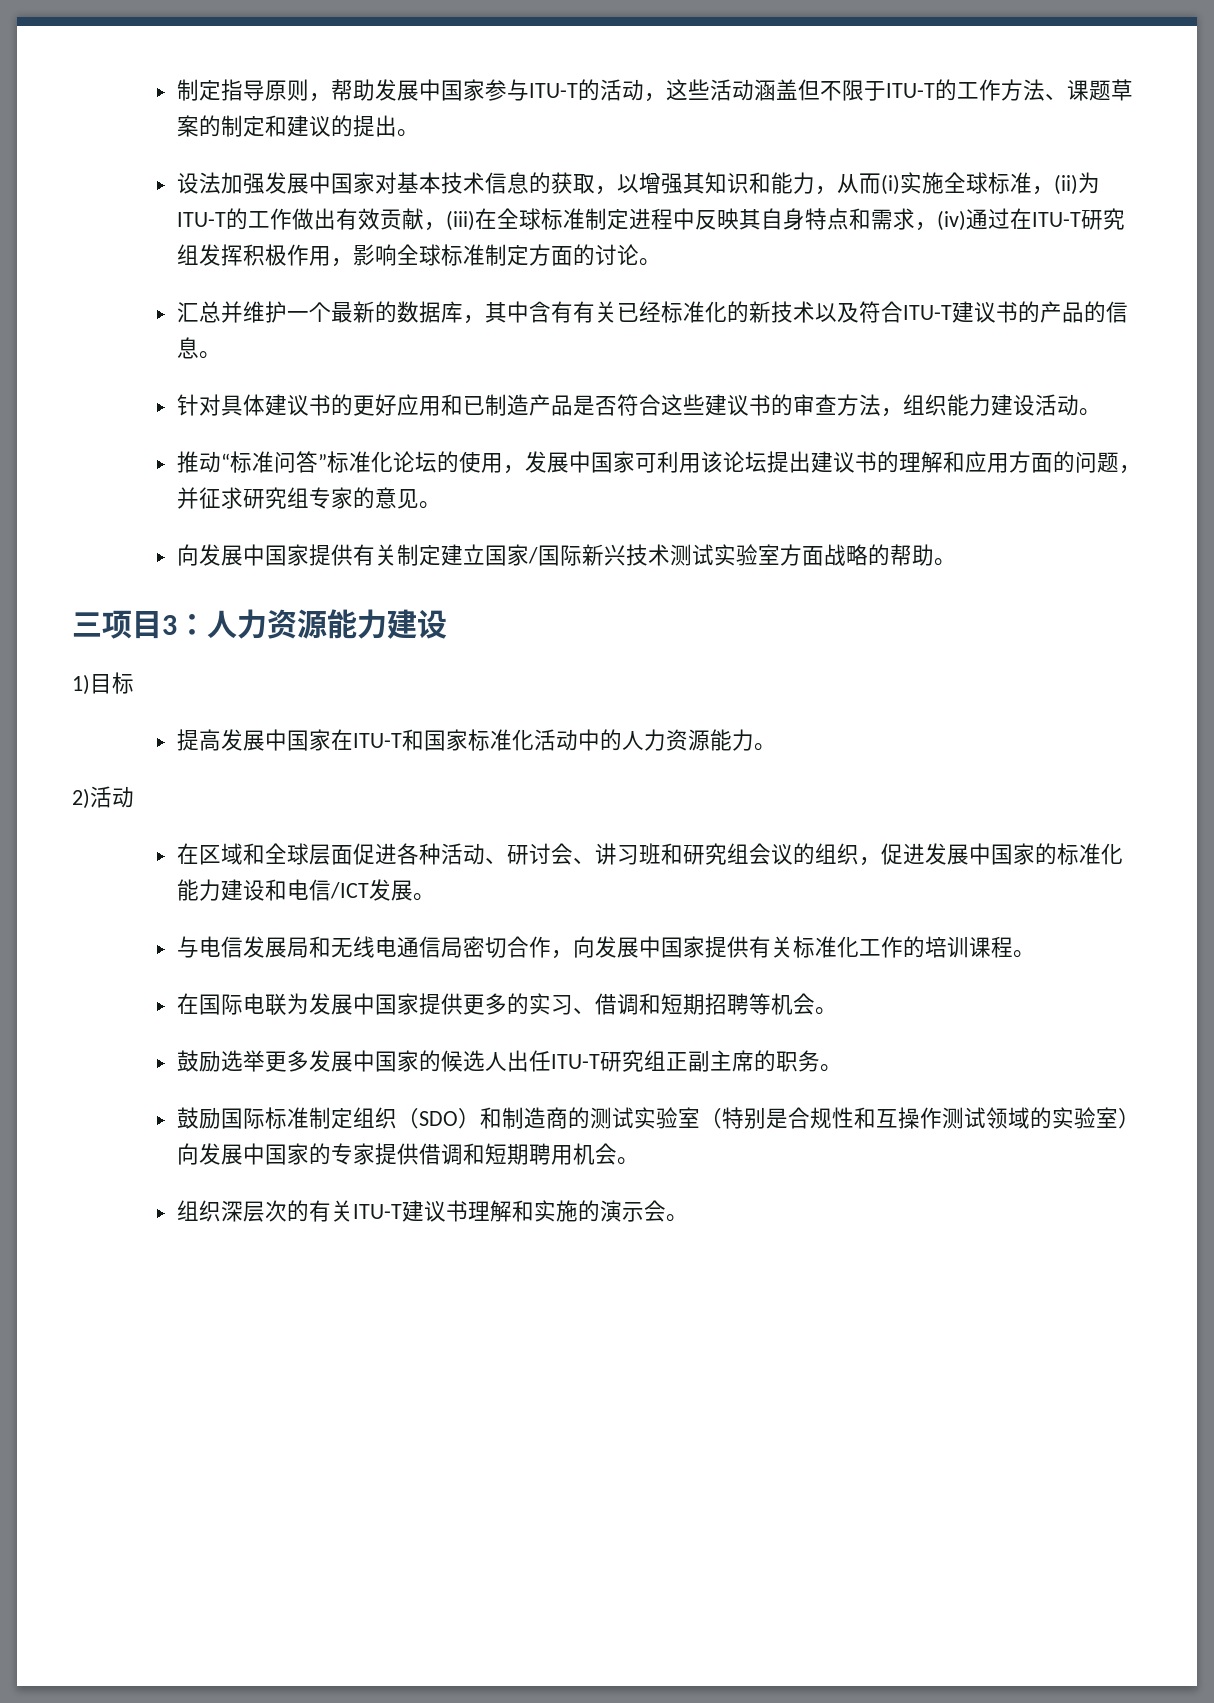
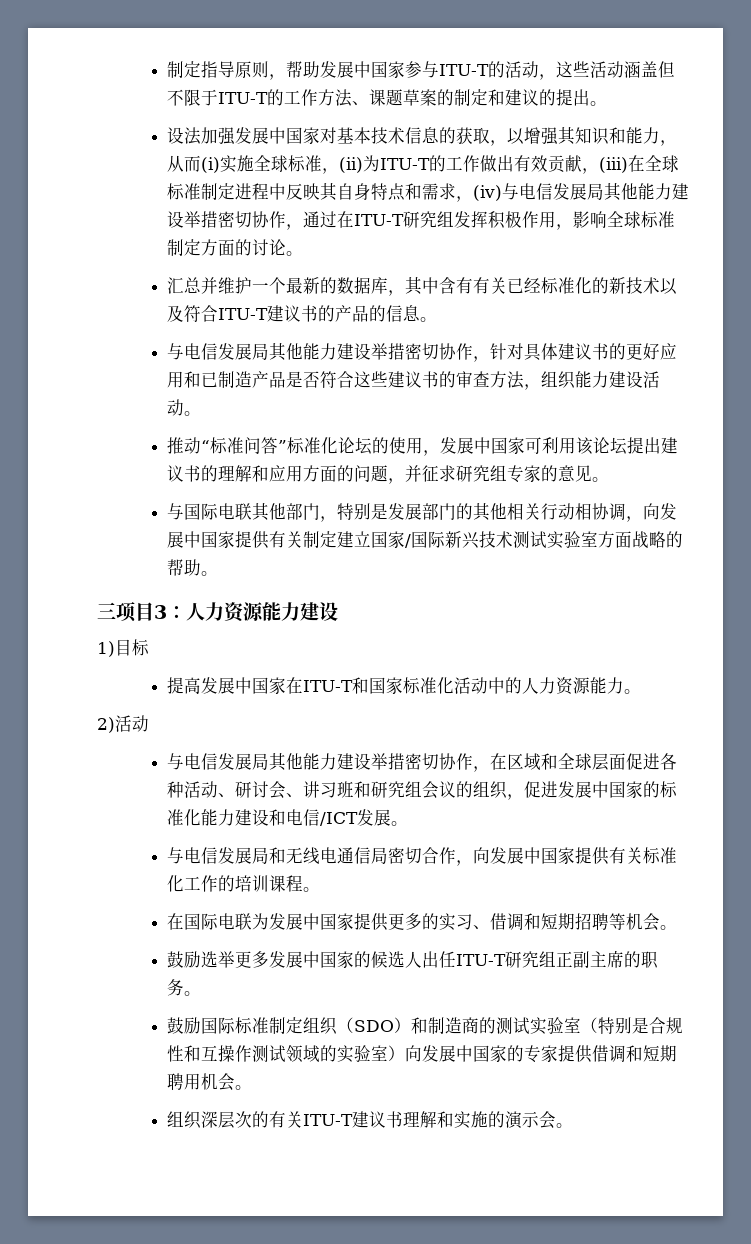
(966, 220) none -> [502,183,690,201] [167,211,304,230] 与电信发展局其他能力建设举措密切协作，
(221, 355) none -> [167,343,491,362] 与电信发展局其他能力建设举措密切协作，
(441, 505) none -> [167,503,644,522] 与国际电联其他部门，特别是发展部门的其他相关行动相协调，
(134, 797) none -> [167,753,491,772] 与电信发展局其他能力建设举措密切协作，

